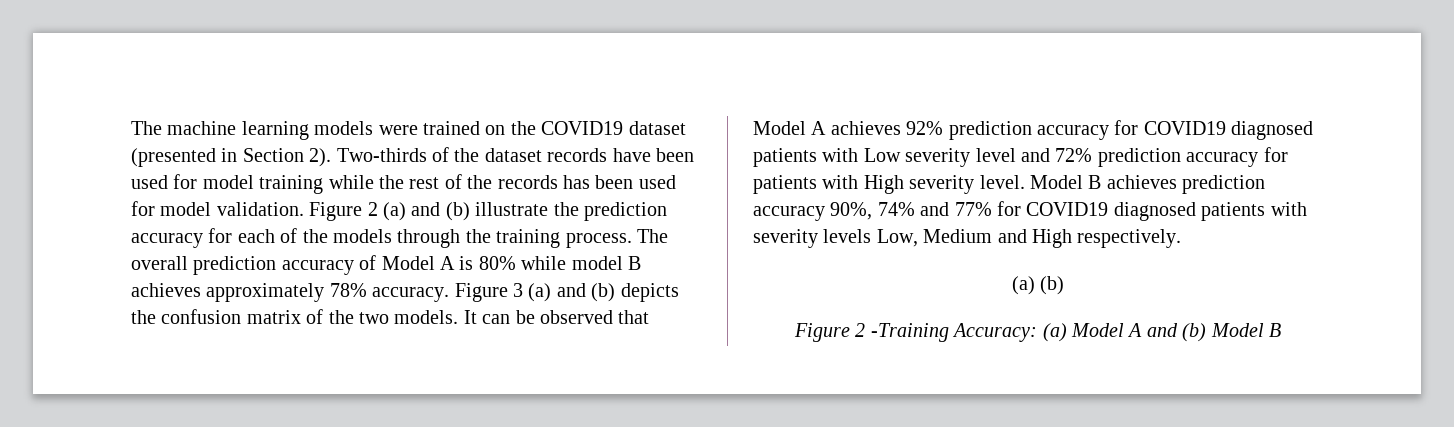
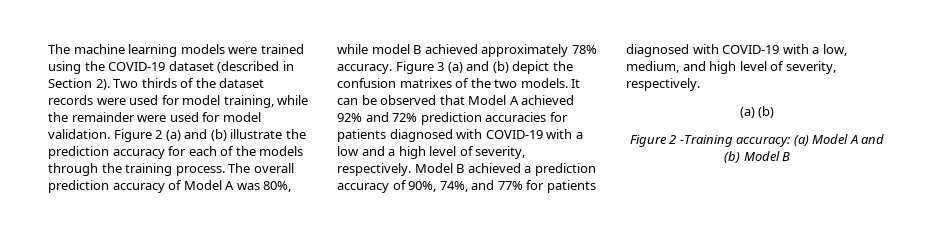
[485,121,686,135] [131,148,216,167] on the COVID19 dataset (presented -> [48,61,280,74] using the COVID-19 dataset (described
[336,148,427,162] Two-thirds -> [113,78,177,88] Two thirds
[612,148,694,162] [131,174,324,194] have been used for model training -> [96,95,274,108] were used for model training,
[409,174,634,189] rest of the records has been -> [71,112,167,122] remainder were
[459,256,516,270] is 80% -> [236,181,292,192] was 80%,
[131,283,201,297] achieves -> [424,44,478,54] achieved
[620,283,679,302] depicts -> [512,61,550,74] depict
[246,310,301,324] matrix -> [399,78,452,88] matrixes
[830,120,1314,140] [753,148,1016,167] achieves 92% prediction accuracy for COVID19 diagnosed patients with Low severity level -> [521,95,575,105] [337,113,362,122] achieved 92%
[1186,147,1288,167] [753,175,1266,194] [753,201,1307,221] [753,229,1072,248] accuracy for patients with High severity level. Model B achieves prediction accuracy 90%, 74% and 77% for COVID19 diagnosed patients with severity levels Low, Medium and High -> [485,112,568,122] [337,129,583,142] [337,146,526,159] [337,163,596,176] [337,180,596,193] [626,44,847,57] [626,61,836,74] accuracies for patients diagnosed with COVID-19 with a low and a high level of severity, respectively. Model B achieved a prediction accuracy of 90%, 74%, and 77% for patients diagnosed with COVID-19 with a low, medium, and high level of severity,
[952,323,1038,342] Accuracy: -> [736,136,791,147] accuracy:

